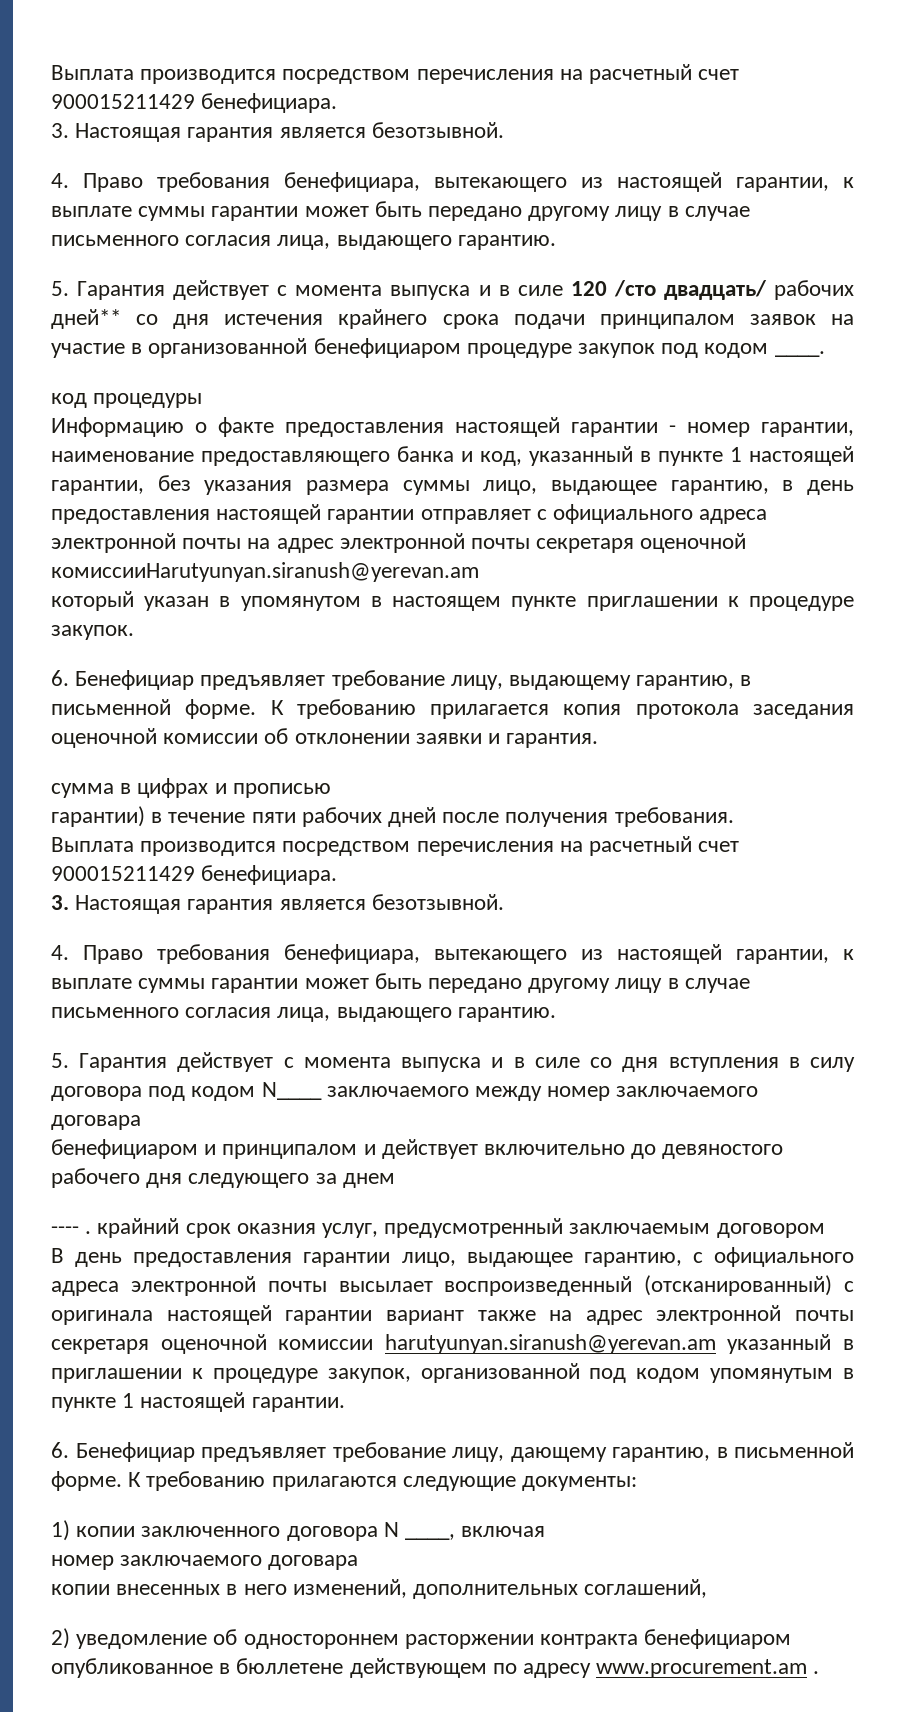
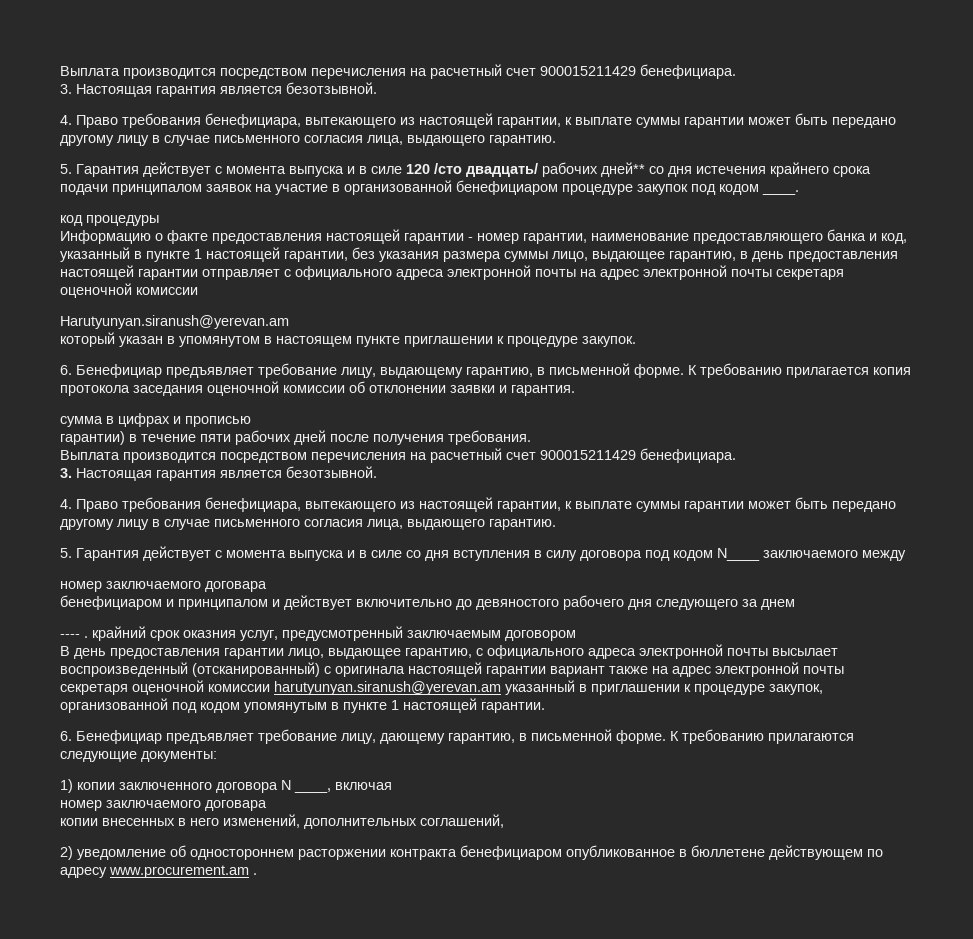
[51,562,479,582] комиссииHarutyunyan.siranush@yerevan.am -> [136,287,198,295] [60,315,289,329] комиссии // Harutyunyan.siranush@yerevan.am
(543, 1093) none -> (906, 555) //

